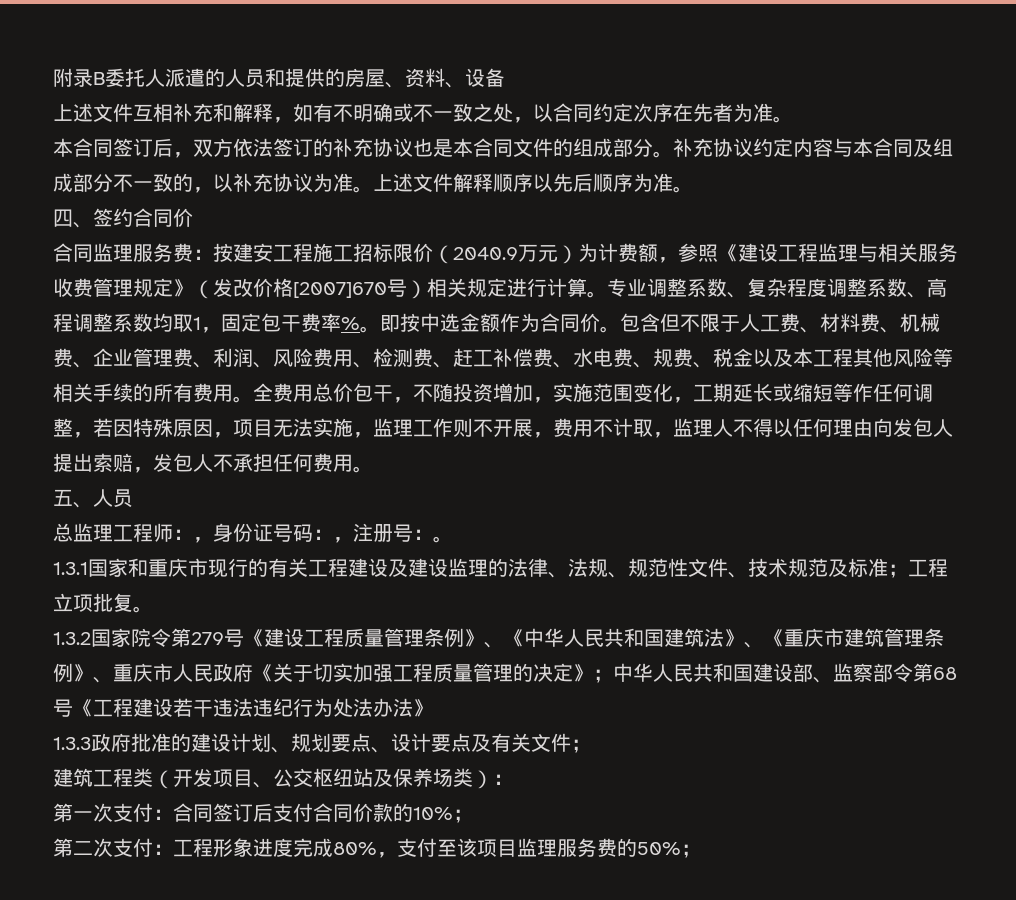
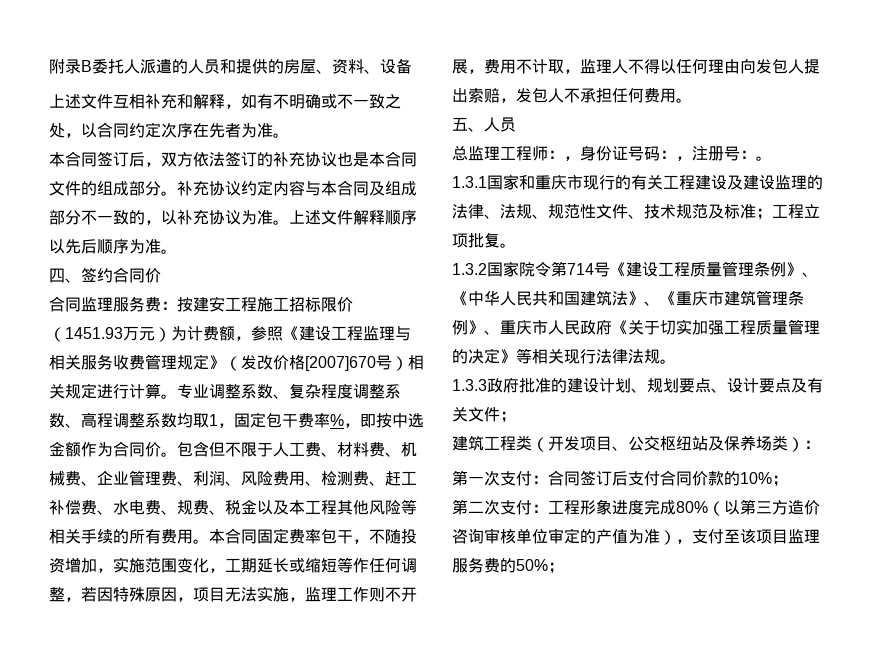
[453,247,518,260] 2040.9 -> [65,327,123,339] 1451.93
[360,326,380,333] 。 -> [344,423,360,428] ，
[253,383,353,402] 全费用总价 -> [209,528,321,544] 本合同固定费率
[191,632,224,645] 279 -> [567,263,594,275] 714
[593,663,957,683] [53,698,433,717] ；中华人民共和国建设部、监察部令第68号《工程建设若干违法违纪行为处法办法》 -> [516,348,676,364] 等相关现行法律法规。
(377, 848) none -> [708,499,820,516] [452,528,676,545] （以第三方造价咨询审核单位审定的产值为准）

